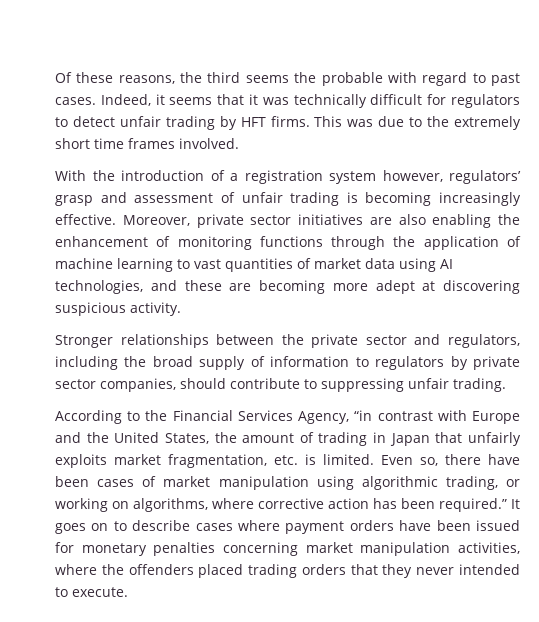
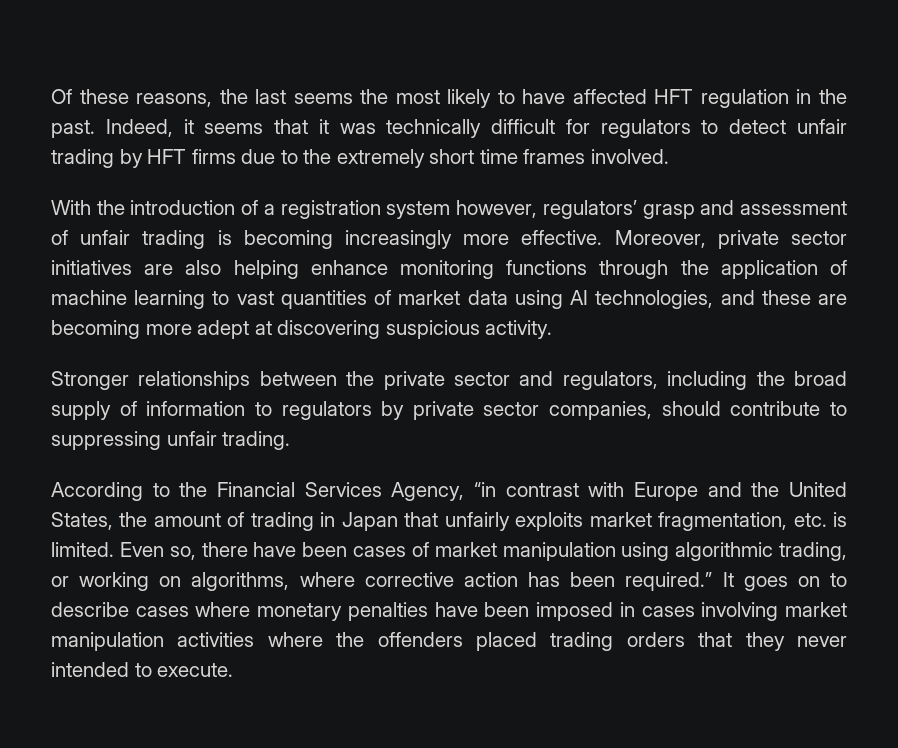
[207,72,241,83] third -> [255,89,287,104] last
[321,72,520,86] [55,97,96,105] probable with regard to past cases. -> [395,89,847,108] [51,120,95,138] most likely to have affected HFT regulation in the past.
[270,116,374,127] firms. This was -> [191,149,236,164] firms
(521, 199) none -> [463,234,510,245] more
[432,214,520,228] [55,236,171,247] enabling the enhancement of -> [233,260,388,279] helping enhance
[285,520,520,534] [55,542,520,556] payment orders have been issued for monetary penalties concerning market manipulation activities, -> [257,602,848,621] [51,632,255,651] monetary penalties have been imposed in cases involving market manipulation activities

